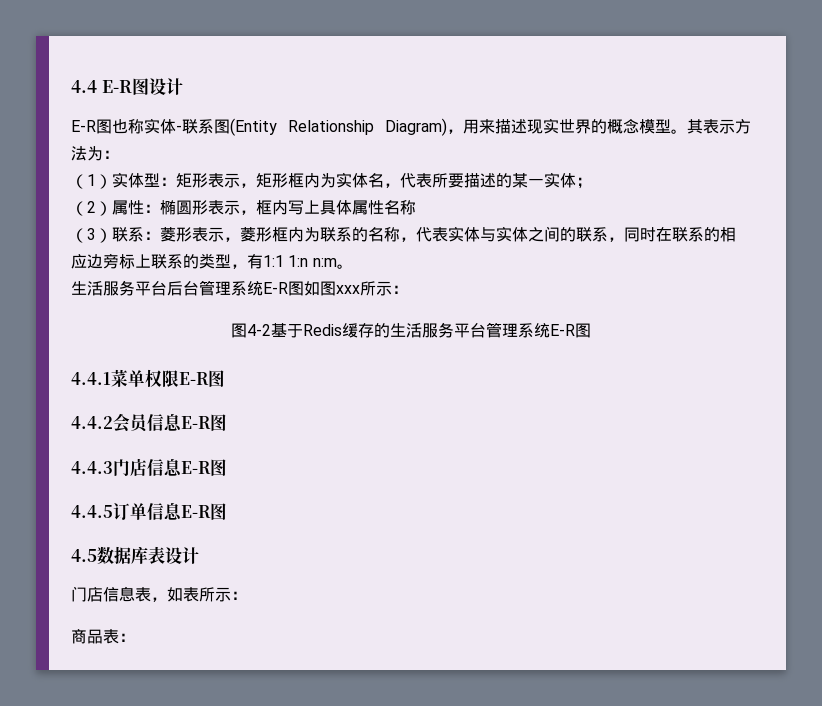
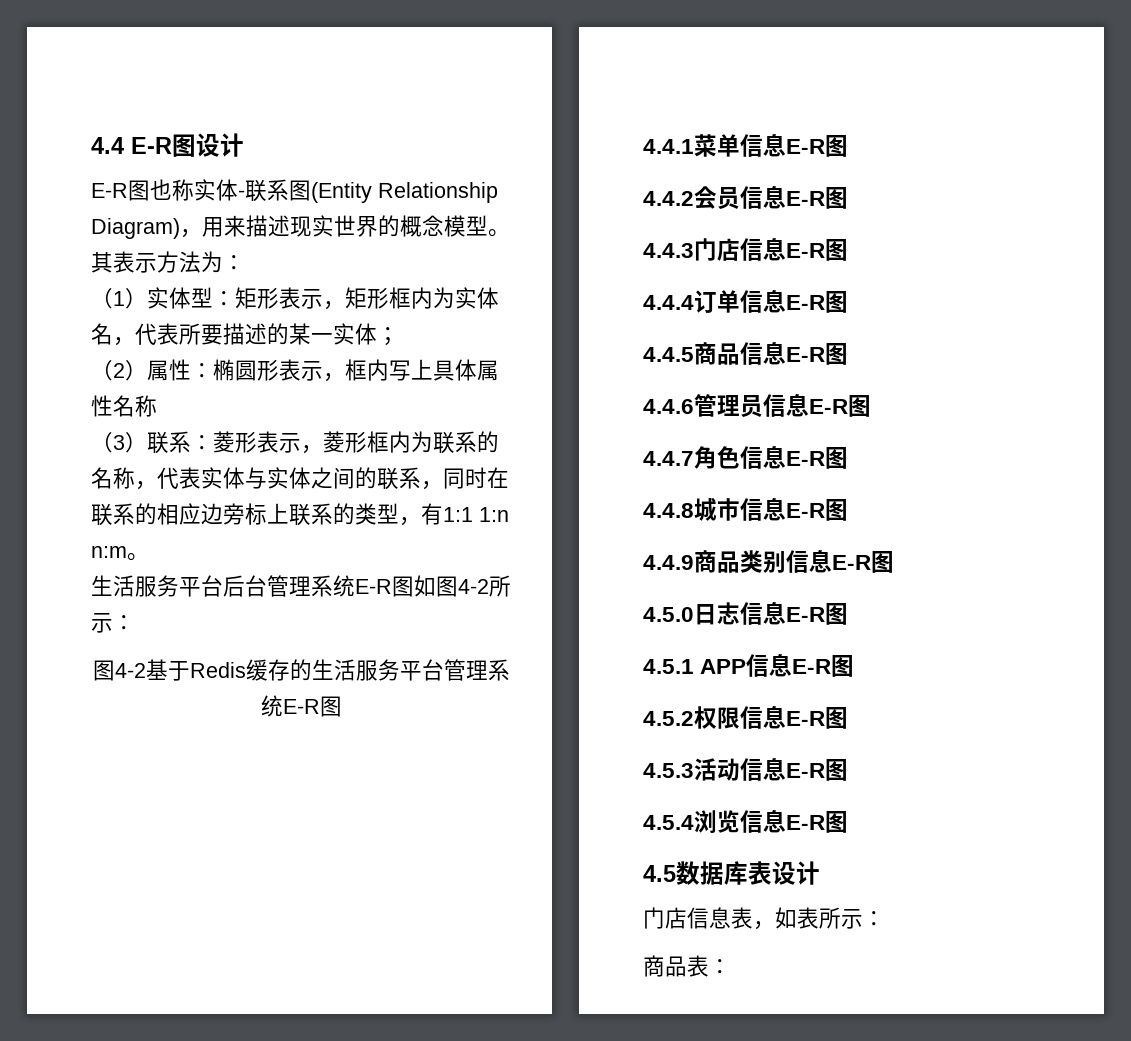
[336,285,360,294] xxx -> [458,579,489,594] 4-2
[145,369,179,387] 权限 -> [740,133,786,157] 信息
[71,505,113,518] 4.4.5 -> [643,295,694,310] 4.4.4
(227, 511) none -> [643,341,848,365] [643,393,871,417] [643,445,848,469] [643,497,848,521] [643,549,894,573] [643,601,848,625] [643,653,855,677] [643,705,848,729] [643,757,848,781] [643,809,848,834] // 4.4.5商品信息E-R图 // 4.4.6管理员信息E-R图 // 4.4.7角色信息E-R图 // 4.4.8城市信息E-R图 // 4.4.9商品类别信息E-R图 // 4.5.0日志信息E-R图 // 4.5.1 APP信息E-R图 // 4.5.2权限信息E-R图 // 4.5.3活动信息E-R图 // 4.5.4浏览信息E-R图

